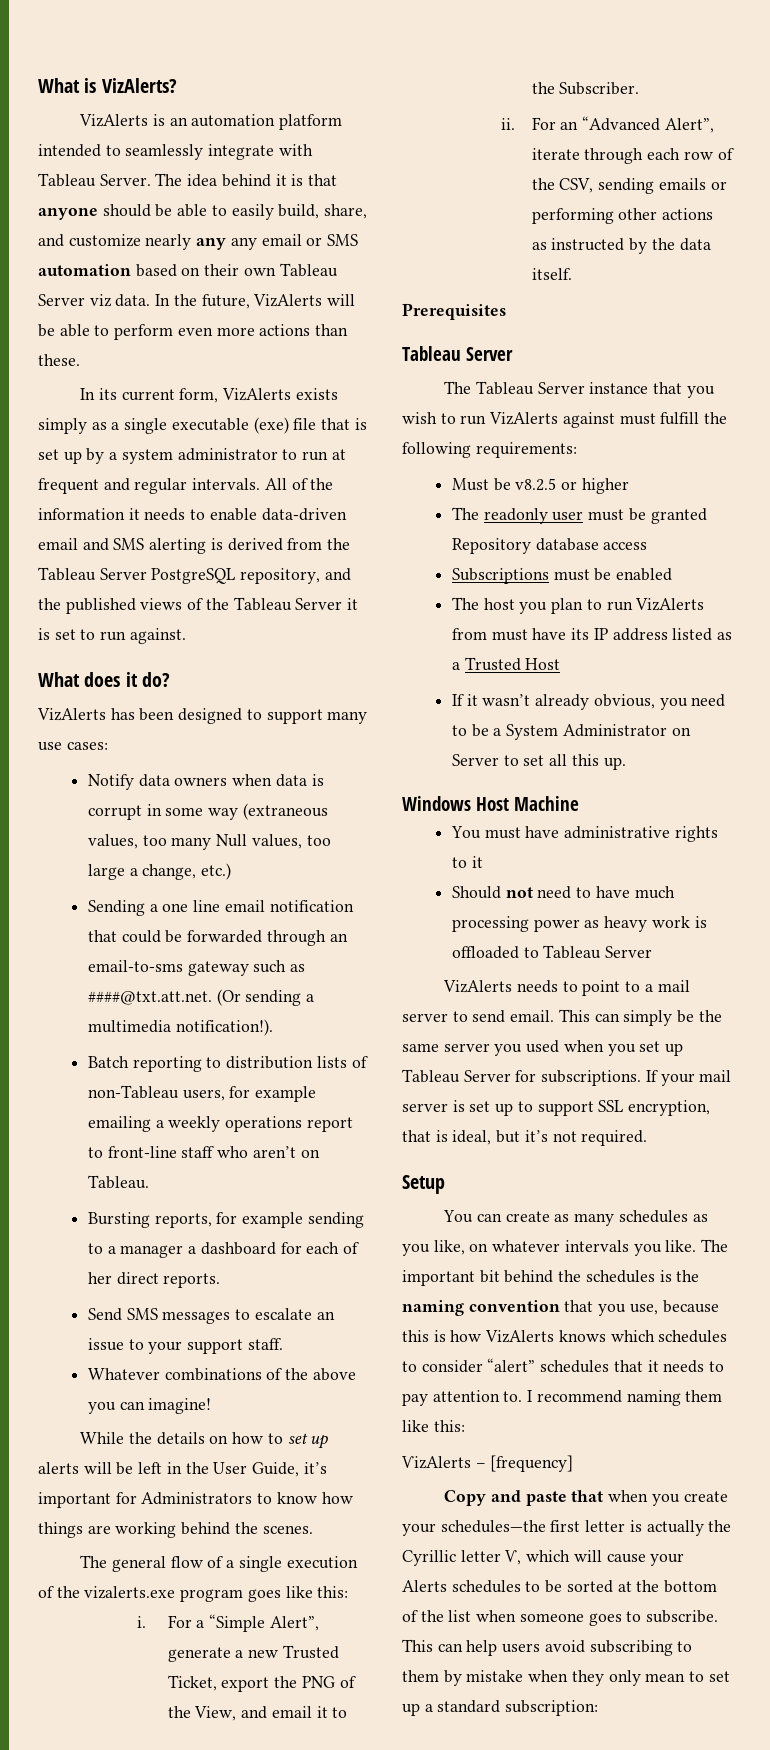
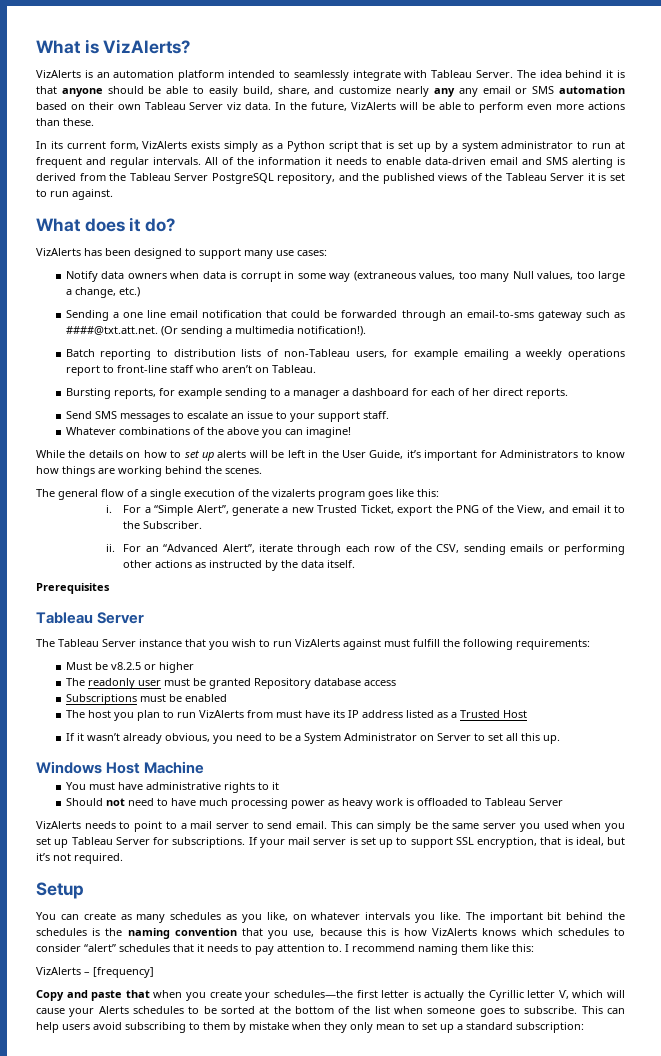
[124,417,317,434] single executable (exe) file -> [286,141,358,152] Python script
[84,1586,176,1599] vizalerts.exe -> [272,489,315,497] vizalerts

